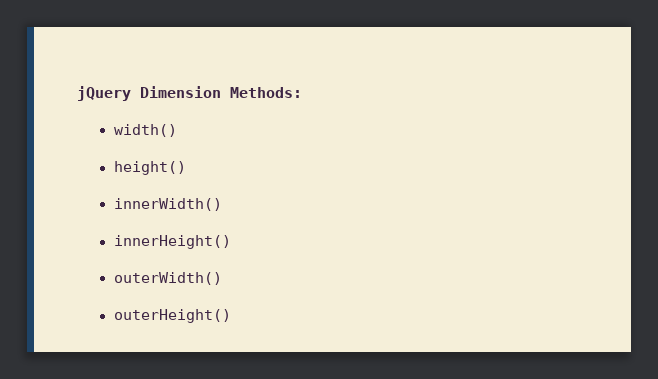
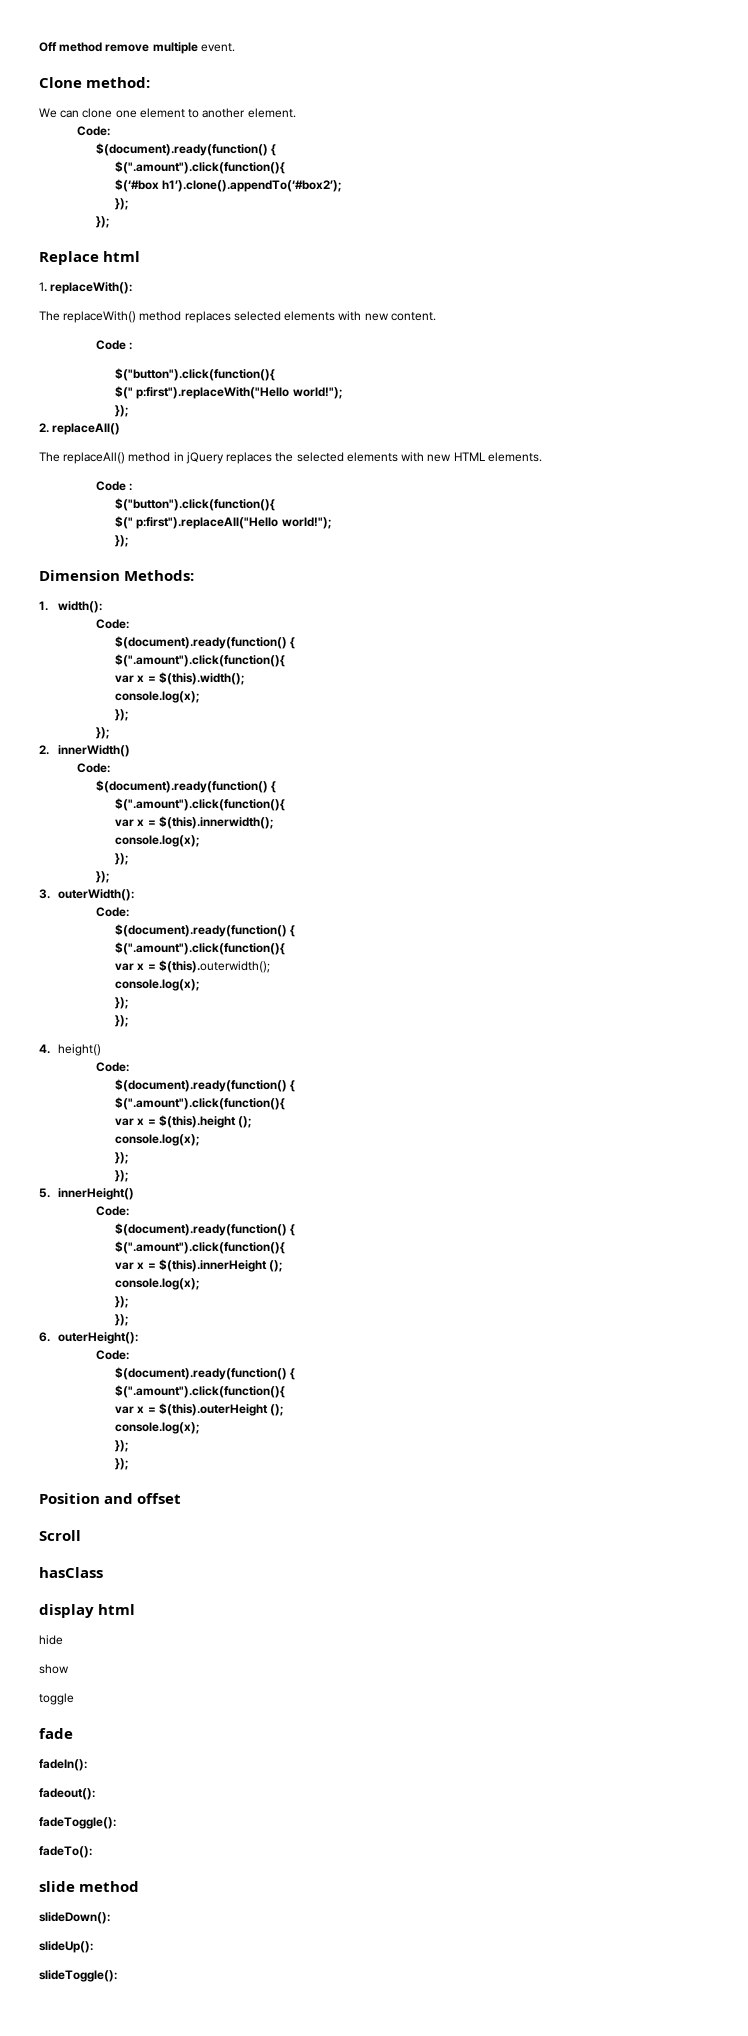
[77,86,302,101] [113,124,177,137] [113,161,186,175] [113,198,222,211] [113,235,231,249] [113,272,222,285] [113,309,231,323] jQuery Dimension Methods: // width() // height() // innerWidth() // innerHeight() // outerWidth() // outerHeight() -> [39,42,235,54] [39,77,151,88] [39,108,296,118] [77,126,111,136] [96,143,277,156] [115,161,286,174] [115,179,342,192] [115,198,129,210] [96,216,110,228] [39,251,141,265] [39,282,133,294] [39,311,436,323] [96,340,133,350] [115,368,276,381] [115,386,342,399] [115,405,129,417] [39,423,121,435] [39,452,542,464] [96,481,133,491] [115,498,276,511] [115,516,331,529] [115,535,129,547] [39,570,195,581] [39,601,103,613] [96,619,130,629] [115,636,296,649] [115,654,286,667] [115,672,244,685] [115,691,200,703] [115,709,129,721] [96,727,110,739] [39,745,131,757] [77,763,111,773] [96,780,277,793] [115,798,286,811] [115,816,273,829] [115,835,200,847] [115,853,129,865] [96,871,110,883] [39,889,135,901] [96,907,130,917] [115,924,296,937] [115,942,286,955] [115,960,270,973] [115,979,200,991] [115,997,129,1009] [115,1015,129,1027] [39,1044,102,1056] [96,1062,130,1072] [115,1079,296,1092] [115,1097,286,1110] [115,1115,252,1128] [115,1134,200,1146] [115,1152,129,1164] [115,1170,129,1182] [39,1188,135,1200] [96,1206,130,1216] [115,1223,296,1236] [115,1241,286,1254] [115,1259,283,1272] [115,1278,200,1290] [115,1296,129,1308] [115,1314,129,1326] [39,1332,139,1344] [96,1350,130,1360] [115,1367,296,1380] [115,1385,286,1398] [115,1403,284,1416] [115,1422,200,1434] [115,1440,129,1452] [115,1458,129,1470] [39,1493,182,1504] [39,1530,81,1541] [39,1567,103,1578] [39,1604,136,1618] [39,1635,63,1645] [39,1664,69,1674] [39,1693,74,1705] [39,1728,73,1739] [39,1759,87,1771] [39,1788,95,1800] [39,1817,116,1829] [39,1846,92,1858] [39,1881,140,1892] [39,1912,110,1924] [39,1941,93,1953] [39,1970,117,1982] Off method remove multiple event. // Clone method: // We can clone one element to another element. // Code: // $(document).ready(function() { // $(".amount").click(function(){ // $(‘#box h1’).clone().appendTo(‘#box2’); // }); // }); // Replace html // 1. replaceWith(): // The replaceWith() method replaces selected elements with new content. // Code : // $("button").click(function(){ // $(" p:first").replaceWith("Hello world!"); // }); // 2. replaceAll() // The replaceAll() method in jQuery replaces the selected elements with new HTML elements. // Code : // $("button").click(function(){ // $(" p:first").replaceAll("Hello world!"); // }); // Dimension Methods: // 1. width(): // Code: // $(document).ready(function() { // $(".amount").click(function(){ // var x = $(this).width(); // console.log(x); // }); // }); // 2. innerWidth() // Code: // $(document).ready(function() { // $(".amount").click(function(){ // var x = $(this).innerwidth(); // console.log(x); // }); // }); // 3. outerWidth(): // Code: // $(document).ready(function() { // $(".amount").click(function(){ // var x = $(this).outerwidth(); // console.log(x); // }); // }); // 4. height() // Code: // $(document).ready(function() { // $(".amount").click(function(){ // var x = $(this).height (); // console.log(x); // }); // }); // 5. innerHeight() // Code: // $(document).ready(function() { // $(".amount").click(function(){ // var x = $(this).innerHeight (); // console.log(x); // }); // }); // 6. outerHeight(): // Code: // $(document).ready(function() { // $(".amount").click(function(){ // var x = $(this).outerHeight (); // console.log(x); // }); // }); // Position and offset // Scroll // hasClass // display html // hide // show // toggle // fade // fadeIn(): // fadeout(): // fadeToggle(): // fadeTo(): // slide method // slideDown(): // slideUp(): // slideToggle():

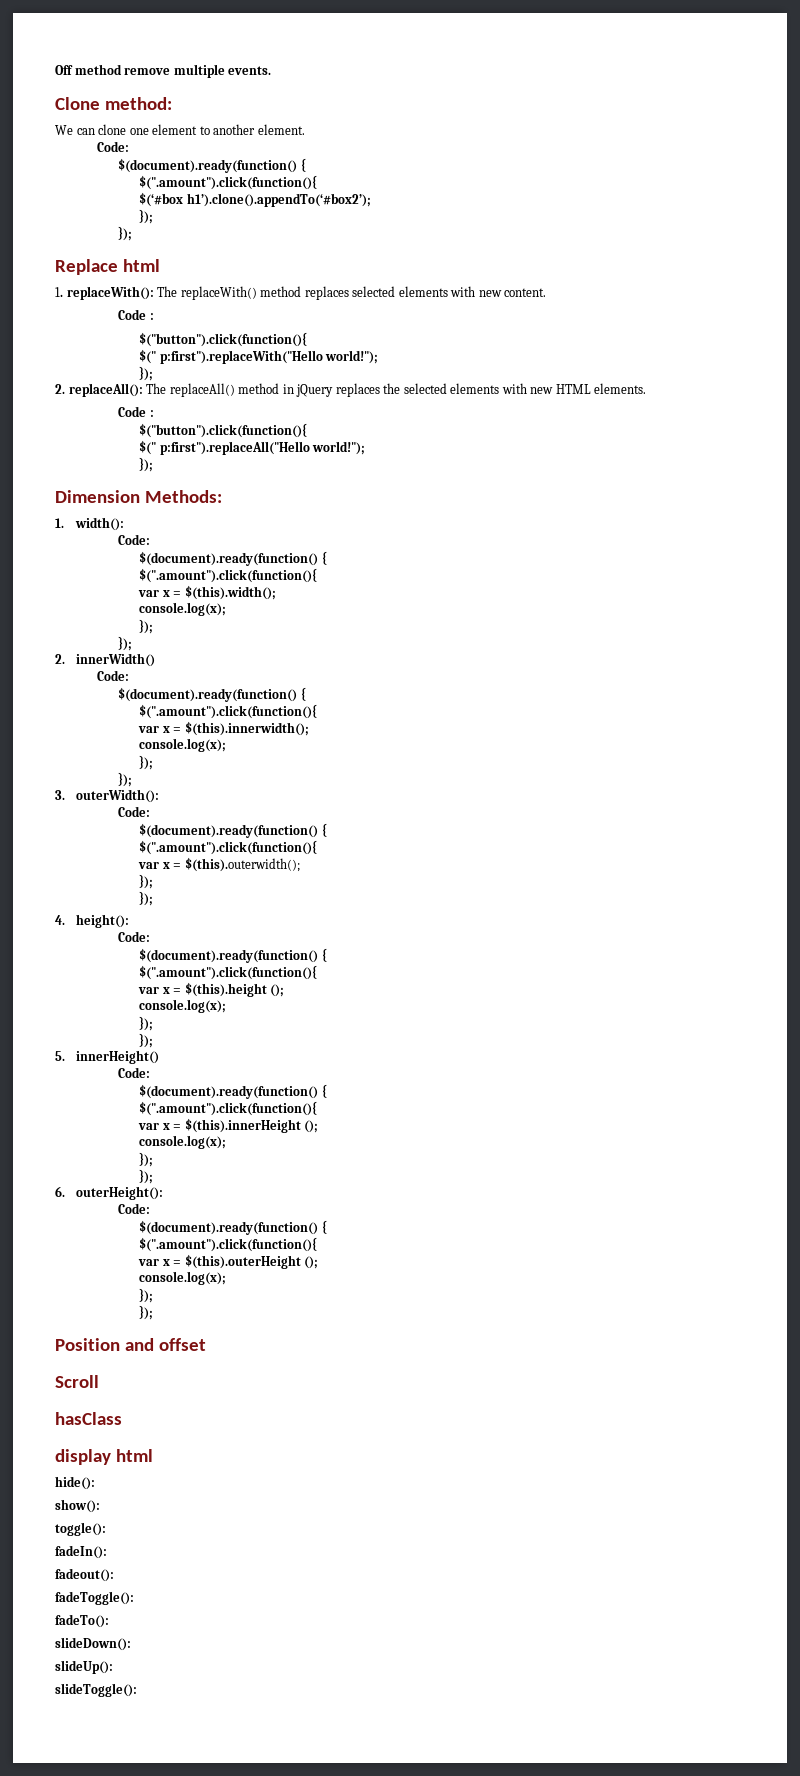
[200,43,235,52] event. -> [228,66,272,75] events.
(133, 288) // -> (154, 293) none
[52,423,121,435] replaceAll() // -> [68,383,143,397] replaceAll():
[115,979,200,991] // console.log(x); -> (300, 864) none
[58,1044,102,1056] height() -> [76,914,130,928] height():
[39,1635,63,1645] [39,1664,69,1674] [39,1693,74,1705] [39,1728,73,1739] hide // show // toggle // fade -> [55,1476,95,1490] [55,1499,100,1513] [55,1522,106,1536] hide(): // show(): // toggle():
[39,1881,140,1892] // slide method -> (109, 1621) none

